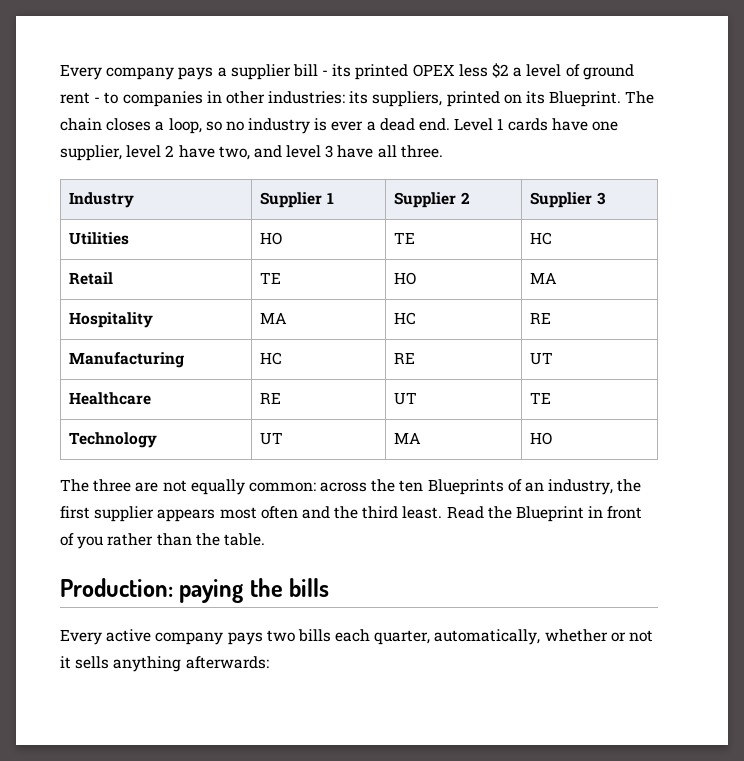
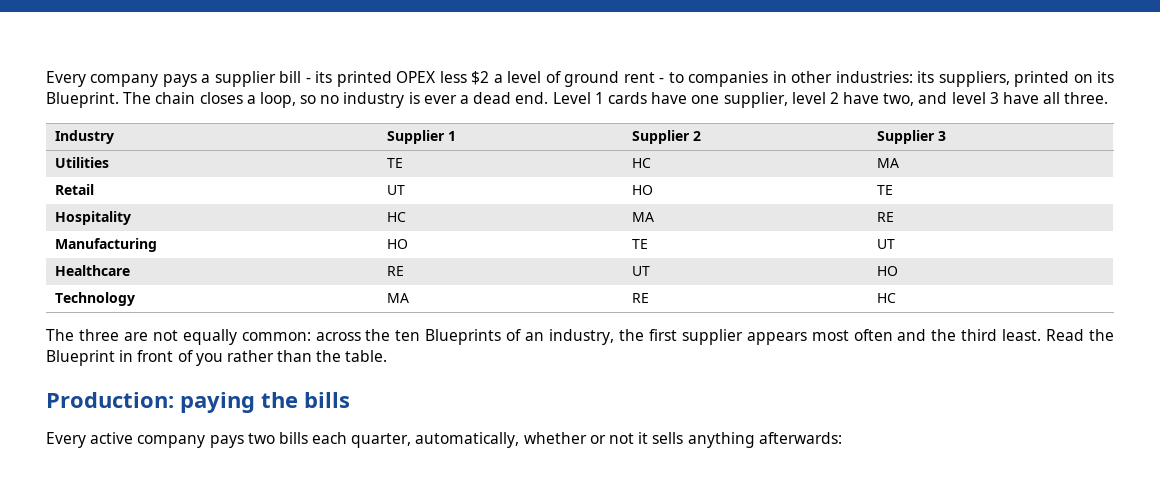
[260,232,283,245] [394,232,416,244] [530,232,553,245] [69,272,114,285] [260,272,282,284] [394,272,417,285] [530,272,558,284] HO | TE | HC // Retail | TE | HO | MA -> [387,158,404,168] [632,158,652,168] [877,158,900,168] [55,184,95,195] [387,185,406,195] [632,185,654,195] [877,185,894,195] TE | HC | MA // Retail | UT | HO | TE
[260,312,288,324] [394,312,417,325] | MA | HC -> [387,212,407,222] [632,212,655,222] | HC | MA
[260,352,283,365] [394,352,416,364] HC | RE -> [387,239,409,249] [632,239,649,249] HO | TE
[530,392,552,404] TE -> [877,266,899,276] HO
[260,432,284,445] [394,432,422,444] [530,432,553,445] | UT | MA | HO -> [387,293,410,303] [632,293,650,303] [877,293,897,303] | MA | RE | HC

